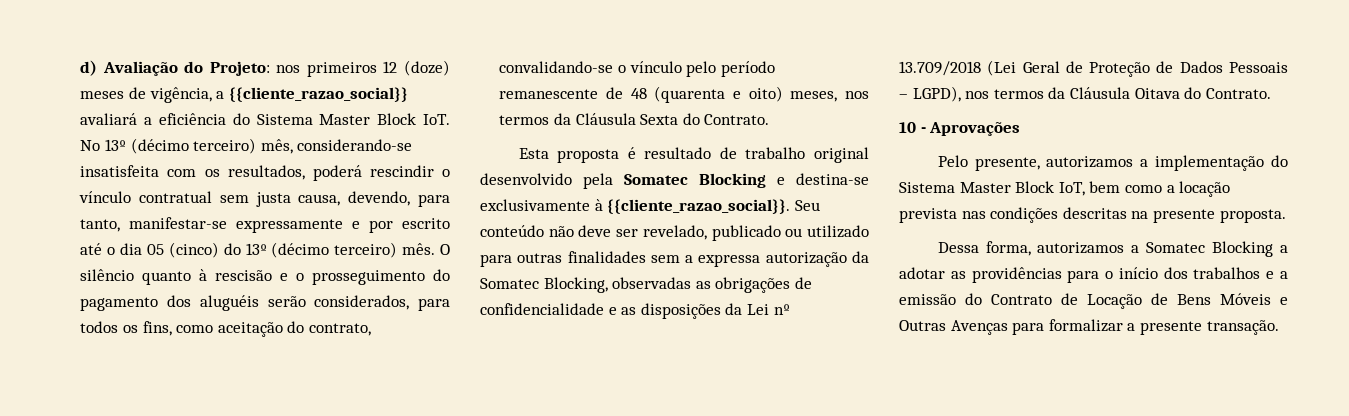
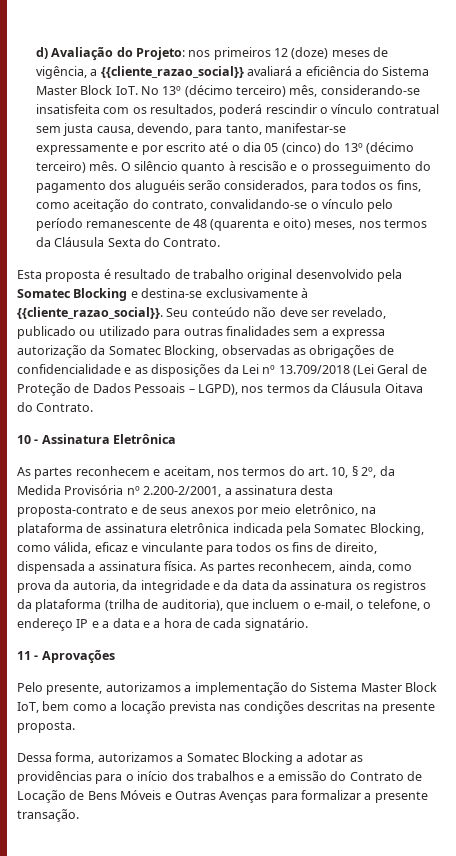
(926, 130) none -> [41,434,177,444] [17,466,395,479] [17,485,334,497] [17,504,376,517] [17,523,424,536] [17,542,377,555] [17,561,412,574] [17,580,427,593] [17,599,432,612] [17,618,308,631] [17,651,39,660] Assinatura Eletrônica // As partes reconhecem e aceitam, nos termos do art. 10, § 2º, da Medida Provisória nº 2.200-2/2001, a assinatura desta proposta-contrato e de seus anexos por meio eletrônico, na plataforma de assinatura eletrônica indicada pela Somatec Blocking, como válida, eficaz e vinculante para todos os fins de direito, dispensada a assinatura física. As partes reconhecem, ainda, como prova da autoria, da integridade e da data da assinatura os registros da plataforma (trilha de auditoria), que incluem o e-mail, o telefone, o endereço IP e a data e a hora de cada signatário. // 11 -

